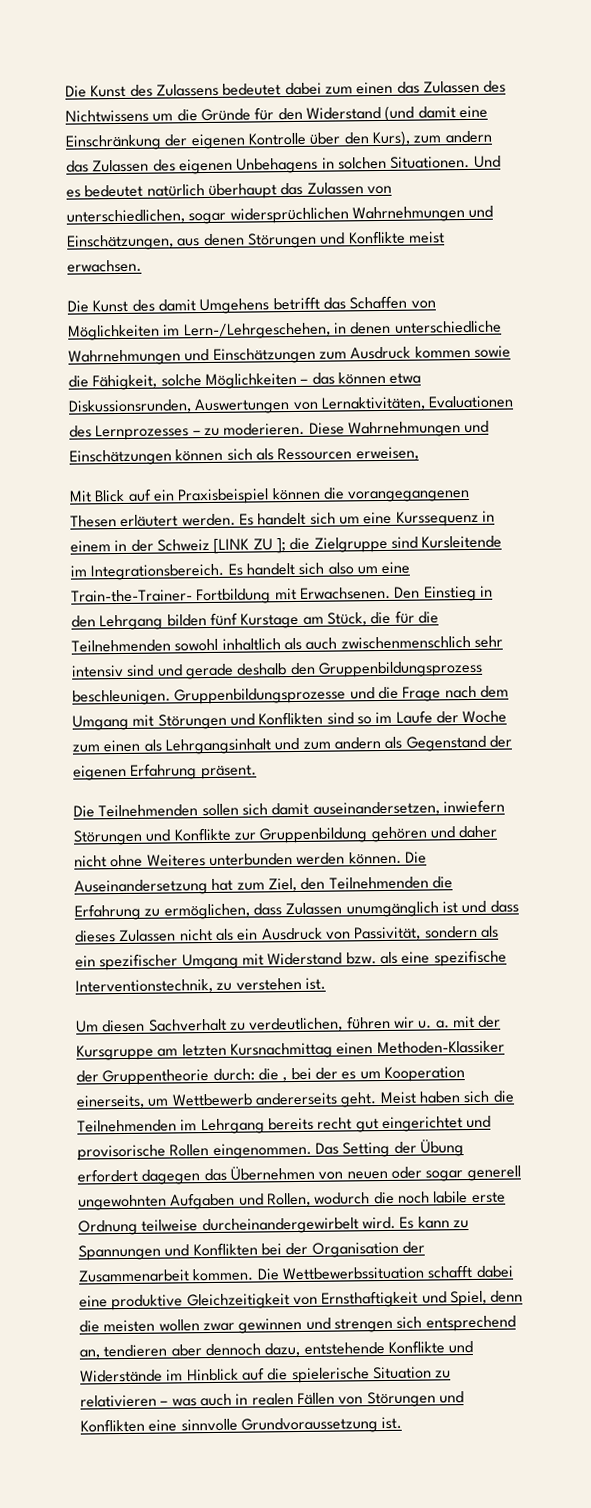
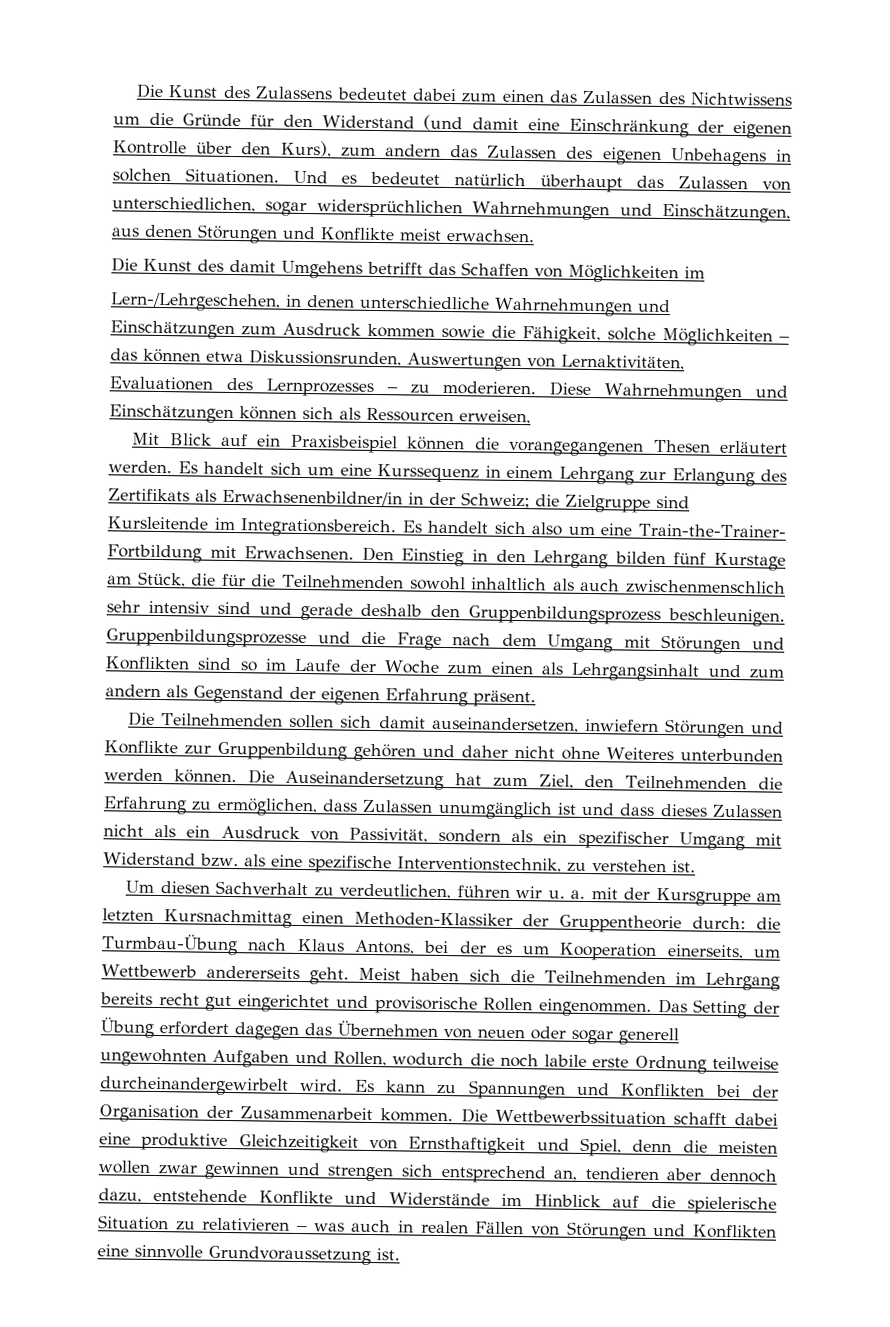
(181, 330) none -> (705, 272) //
[114,538,286,554] in der Schweiz [LINK ZU ]; -> [558,466,787,487] [108,488,530,509] Lehrgang zur Erlangung des Zertifikats als Erwachsenenbildner/in in der Schweiz;
[282,1077,288,1082] , -> [101,933,415,956] Turmbau-Übung nach Klaus Antons,

